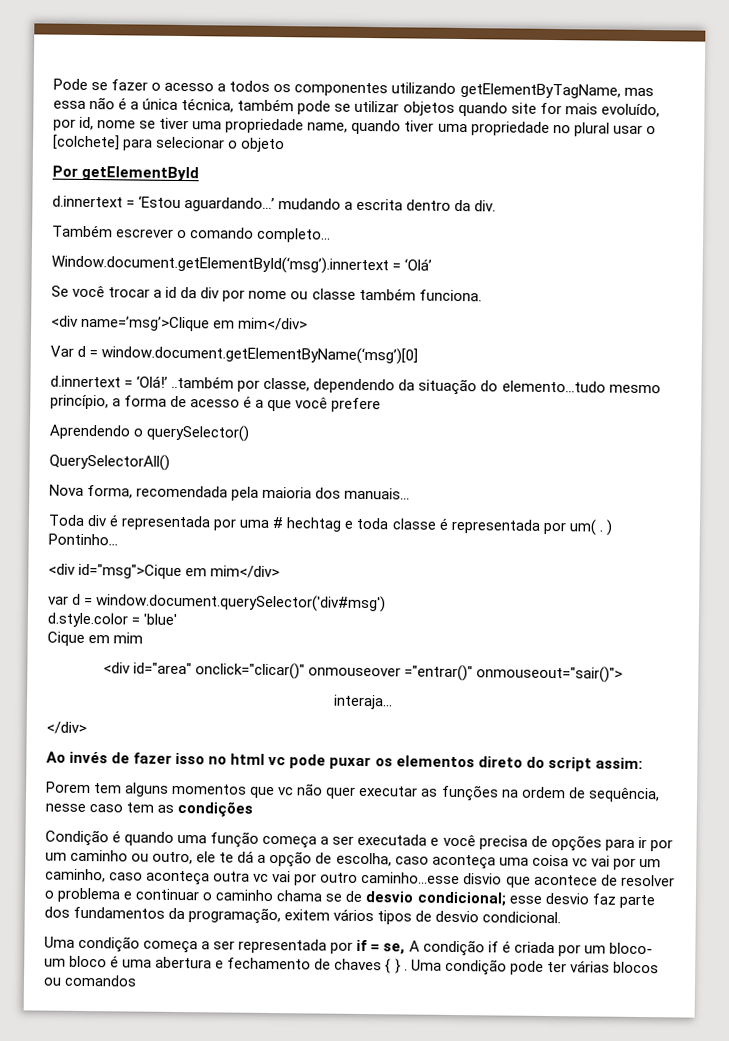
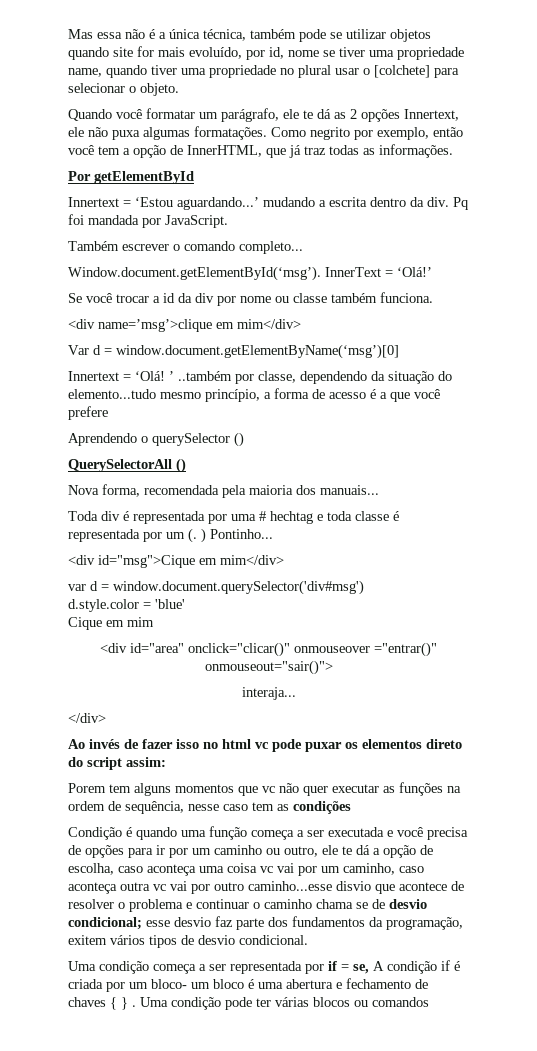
[53,78,654,99] Pode se fazer o acesso a todos os componentes utilizando getElementByTagName, mas -> [68,29,93,39] Mas
[240,137,286,153] objeto -> [140,83,179,96] [68,108,459,122] [68,126,463,140] [68,144,453,158] objeto. // Quando você formatar um parágrafo, ele te dá as 2 opções Innertext, ele não puxa algumas formatações. Como negrito por exemplo, então você tem a opção de InnerHTML, que já traz todas as informações.
[52,195,123,208] d.innertext -> [68,197,119,207] Innertext
(497, 206) none -> [453,197,468,210] [68,214,228,228] Pq foi mandada por JavaScript.
[51,254,433,275] Window.document.getElementById(‘msg’).innertext = ‘Olá’ -> [68,266,432,281] Window.document.getElementById(‘msg’). InnerText = ‘Olá!’
[81,315,211,332] name=’msg’>Clique -> [98,319,212,332] name=’msg’>clique
[50,375,169,388] d.innertext = ‘Olá!’ -> [68,371,174,381] Innertext = ‘Olá! ’
[146,424,251,442] [49,453,170,471] querySelector() // QuerySelectorAll() -> [152,432,244,447] [68,458,186,473] querySelector () // QuerySelectorAll ()
[568,519,603,536] um( . -> [166,528,197,543] um (.

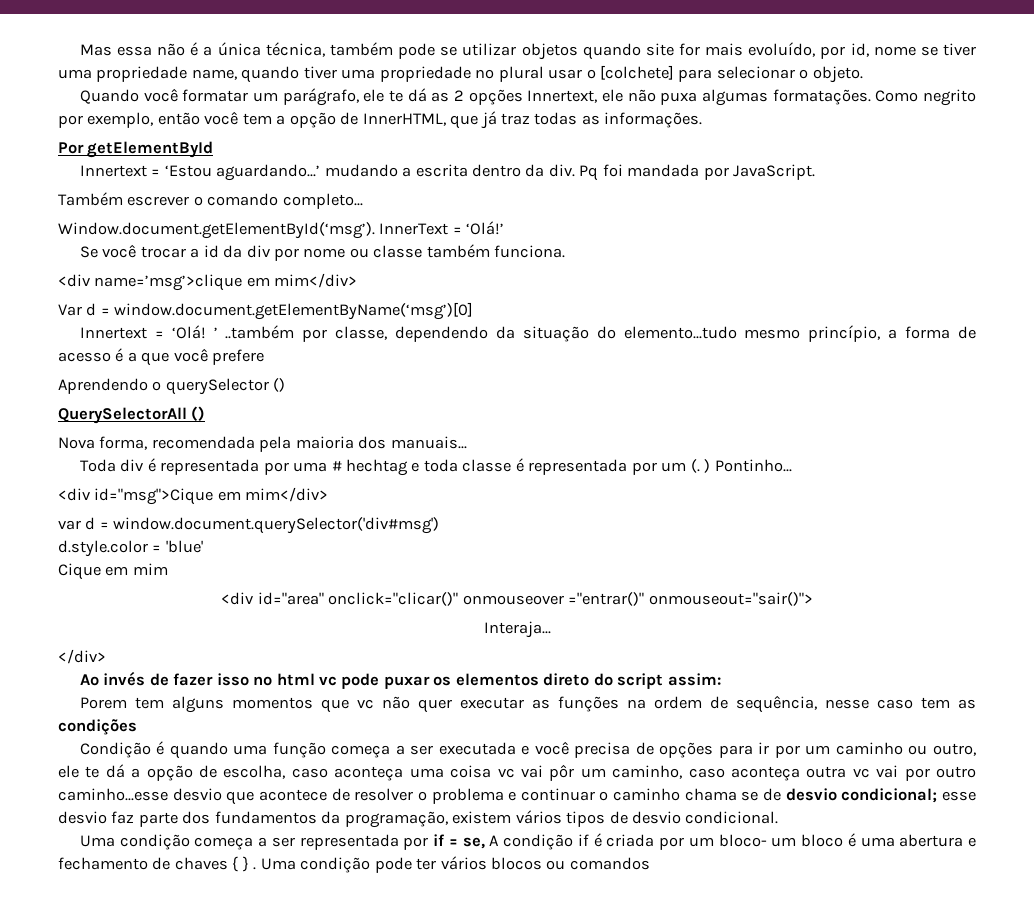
[241,687,296,700] interaja... -> [483,621,551,638] Interaja...
[298,866,317,876] por -> [549,764,575,781] pôr
[336,881,371,891] disvio -> [172,788,222,801] desvio
[68,935,107,945] exitem -> [452,811,512,824] existem
[275,997,309,1007] várias -> [440,856,487,870] vários

